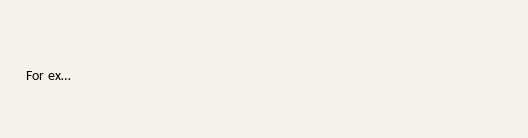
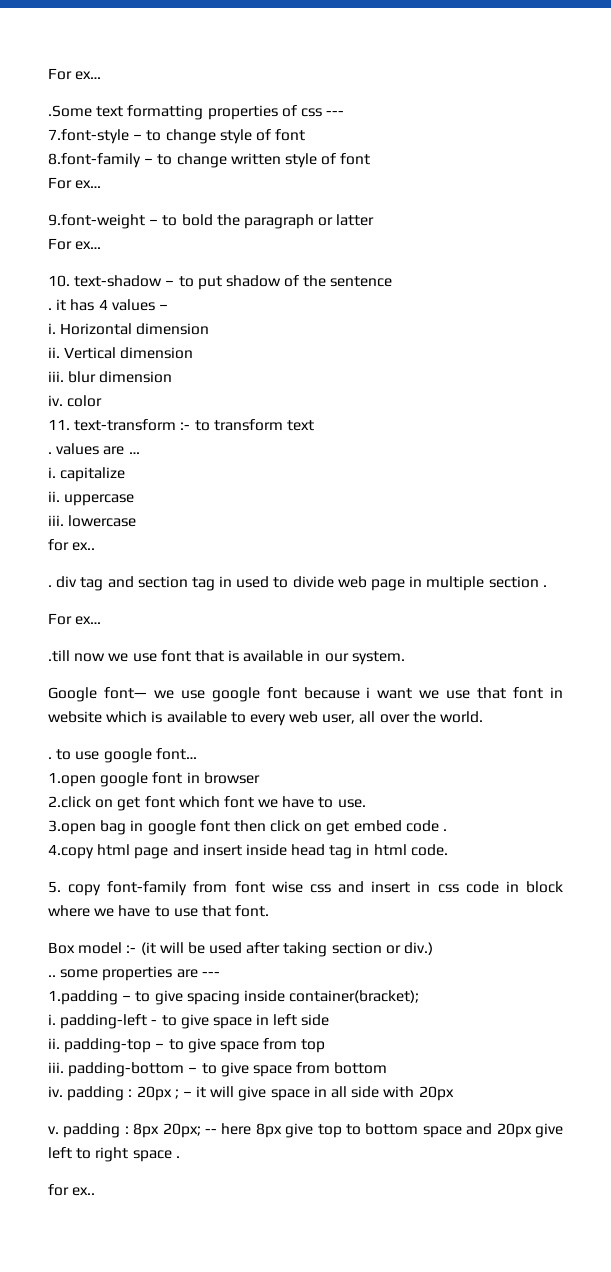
[26,71,71,80] For ex… -> [48,68,102,80] [48,105,345,120] [48,129,306,144] [48,153,371,168] [48,177,102,189] [48,214,375,229] [48,238,102,250] [48,275,393,290] [48,299,168,311] [48,323,210,335] [48,347,194,359] [48,371,173,383] [48,395,103,407] [48,419,314,431] [48,443,140,455] [48,467,126,482] [48,491,135,506] [48,515,137,527] [48,539,96,551] [48,576,547,591] [48,613,102,625] [48,650,405,665] [48,687,563,702] [48,711,484,726] [48,748,197,763] [48,772,260,787] [48,796,366,811] [48,820,448,835] [48,844,448,859] [48,881,563,896] [48,905,270,917] [48,942,434,957] [48,966,220,981] [48,990,420,1005] [48,1014,330,1029] [48,1038,326,1053] [48,1062,388,1077] [48,1086,454,1101] [48,1123,563,1138] [48,1147,180,1162] [48,1184,96,1196] For ex… // .Some text formatting properties of css --- // 7.font-style – to change style of font // 8.font-family – to change written style of font // For ex… // 9.font-weight – to bold the paragraph or latter // For ex… // 10. text-shadow – to put shadow of the sentence // . it has 4 values – // i. Horizontal dimension // ii. Vertical dimension // iii. blur dimension // iv. color // 11. text-transform :- to transform text // . values are … // i. capitalize // ii. uppercase // iii. lowercase // for ex.. // . div tag and section tag in used to divide web page in multiple section . // For ex… // .till now we use font that is available in our system. // Google font— we use google font because i want we use that font in website which is available to every web user, all over the world. // . to use google font… // 1.open google font in browser // 2.click on get font which font we have to use. // 3.open bag in google font then click on get embed code . // 4.copy html page and insert inside head tag in html code. // 5. copy font-family from font wise css and insert in css code in block where we have to use that font. // Box model :- (it will be used after taking section or div.) // .. some properties are --- // 1.padding – to give spacing inside container(bracket); // i. padding-left - to give space in left side // ii. padding-top – to give space from top // iii. padding-bottom – to give space from bottom // iv. padding : 20px ; – it will give space in all side with 20px // v. padding : 8px 20px; -- here 8px give top to bottom space and 20px give left to right space . // for ex..

